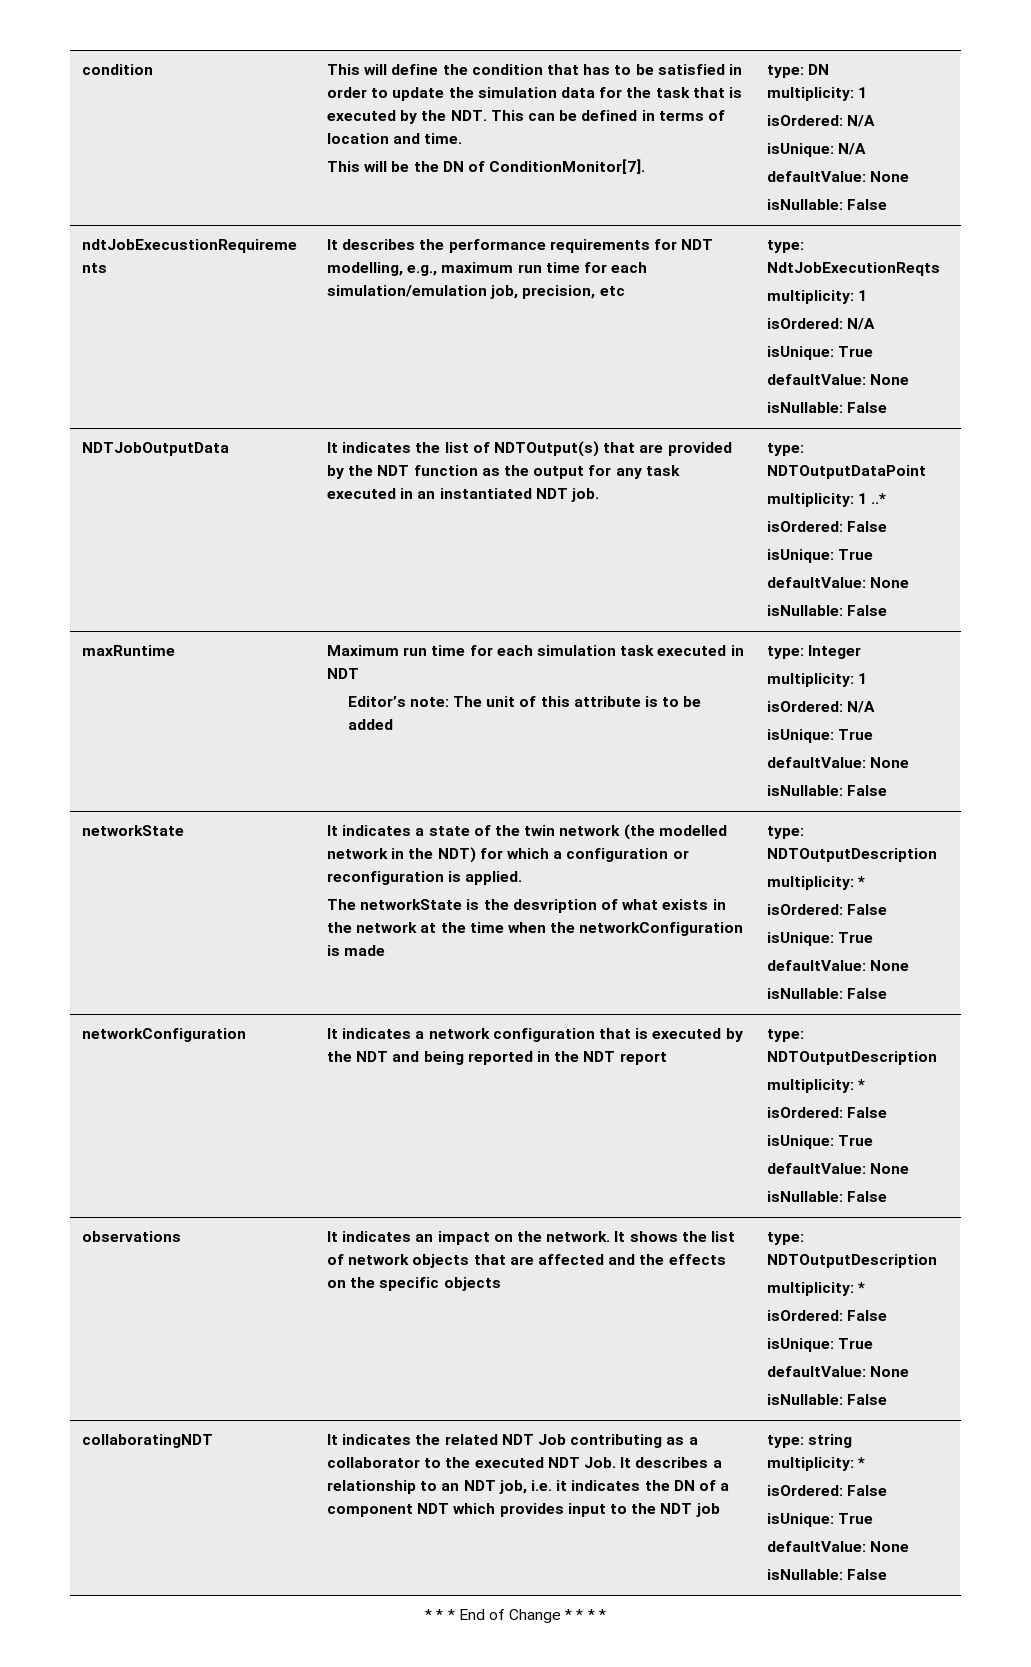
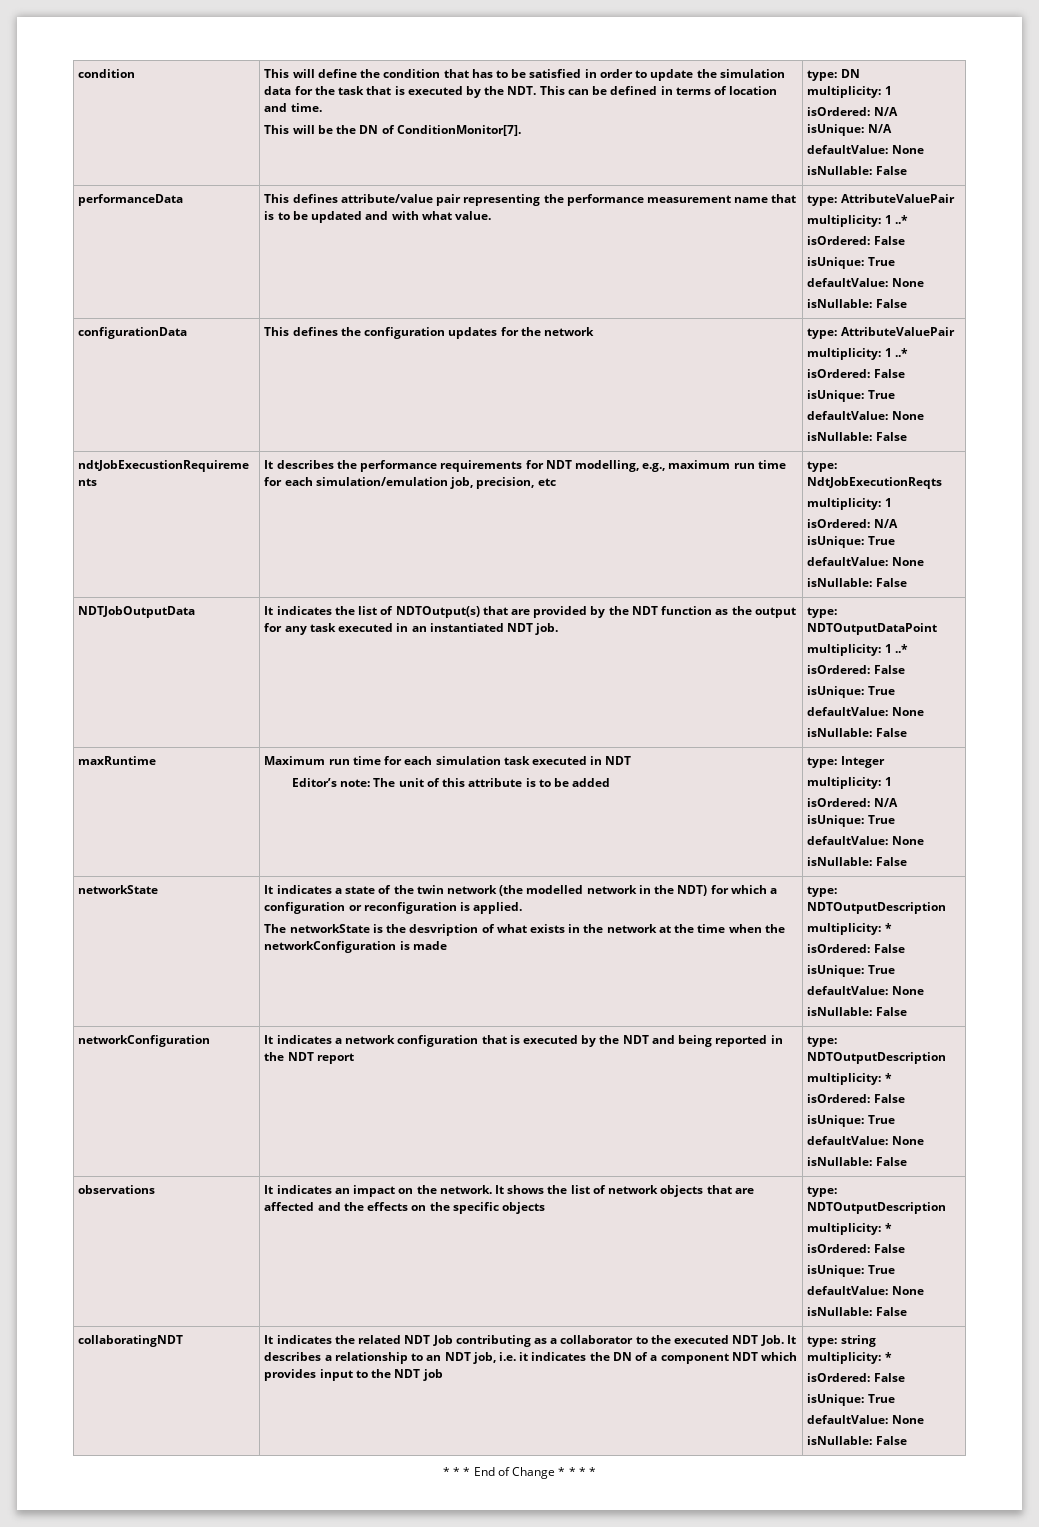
(888, 204) none -> [78,194,184,206] [264,194,797,206] [264,211,492,223] [807,194,955,206] [807,215,908,227] [807,236,905,245] [807,257,895,269] [807,278,924,287] [807,299,907,308] [78,327,188,339] [264,327,595,339] [807,327,955,339] [807,348,908,360] [807,369,905,378] [807,390,895,402] [807,411,924,420] [807,432,907,441] // performanceData | This defines attribute/value pair representing the performance measurement name that is to be updated and with what value. | type: AttributeValuePair // multiplicity: 1 ..* // isOrdered: False // isUnique: True // defaultValue: None // isNullable: False // configurationData | This defines the configuration updates for the network | type: AttributeValuePair // multiplicity: 1 ..* // isOrdered: False // isUnique: True // defaultValue: None // isNullable: False

